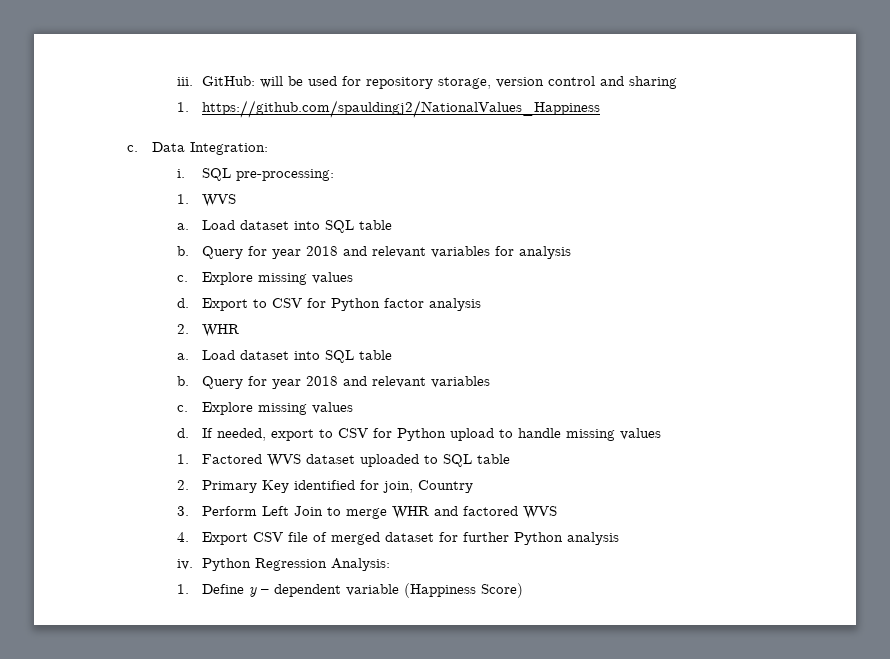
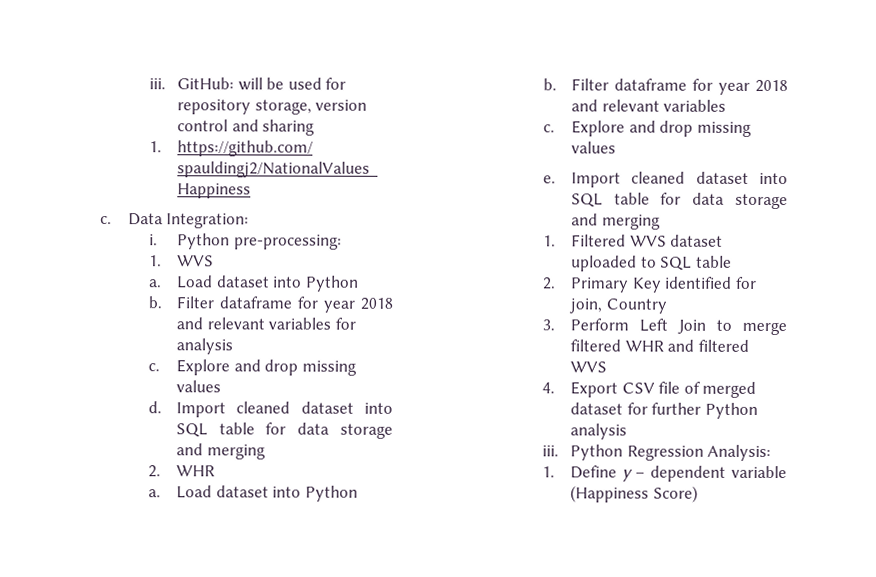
[201,168,231,181] SQL -> [176,233,230,250] Python
[324,220,392,233] [176,246,243,259] SQL table // b. Query -> [304,275,359,292] [148,296,292,309] Python // b. Filter dataframe
[257,272,353,285] [176,298,481,311] missing values // d. Export to CSV for Python factor analysis -> [233,359,357,376] [175,380,221,393] [148,401,393,418] [175,422,393,439] [175,443,266,460] and drop missing values // d. Import cleaned dataset into SQL table for data storage and merging
[324,350,392,363] [176,376,243,389] SQL table // b. Query -> [304,485,358,502] [543,78,687,91] Python // b. Filter dataframe
[257,402,353,415] [176,428,661,441] [176,454,262,464] missing values // d. If needed, export to CSV for Python upload to handle missing values // 1. Factored -> [628,120,752,137] [570,141,616,154] [543,171,788,188] [570,192,788,210] [570,213,661,230] [543,234,626,247] and drop missing values // e. Import cleaned dataset into SQL table for data storage and merging // 1. Filtered
(387, 513) none -> [569,339,621,352] filtered
[462,506,518,516] factored -> [697,339,749,352] filtered
[176,559,193,570] iv. -> [542,445,560,457] iii.

